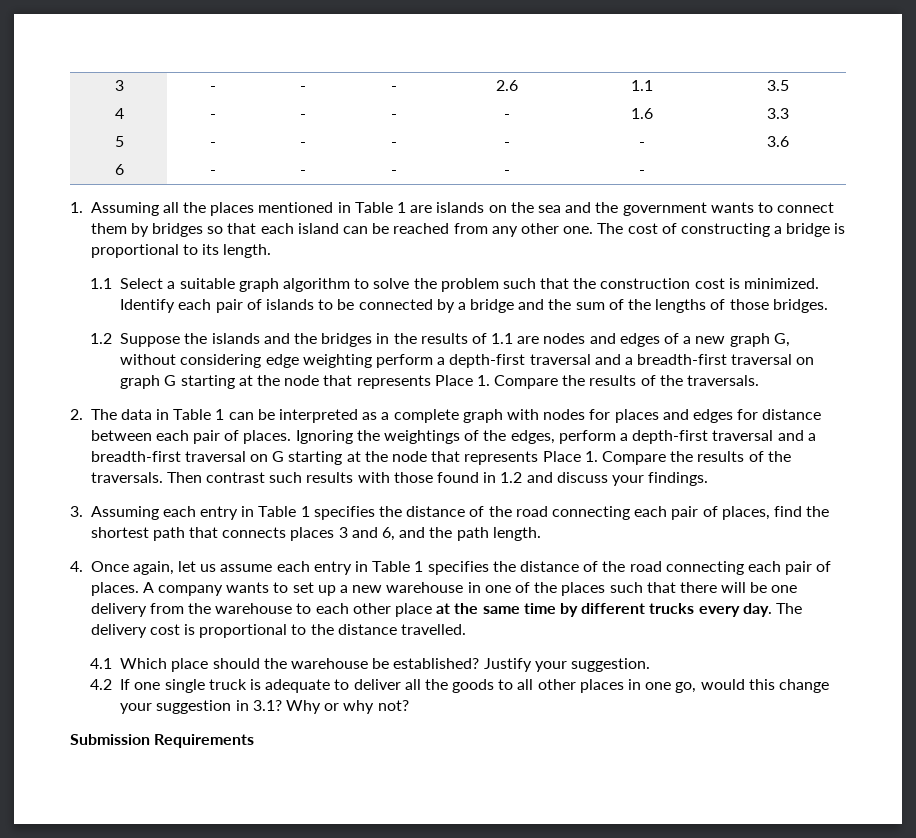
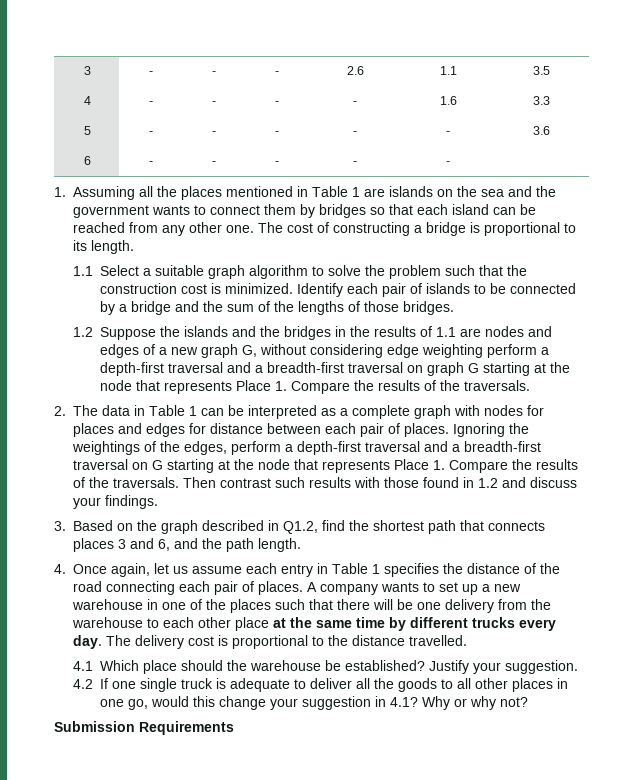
[90,506,770,520] Assuming each entry in Table 1 specifies the distance of the road connecting each pair of places, -> [73,520,319,534] Based on the graph described in Q1.2,
[252,700,282,711] 3.1? -> [390,697,419,707] 4.1?

